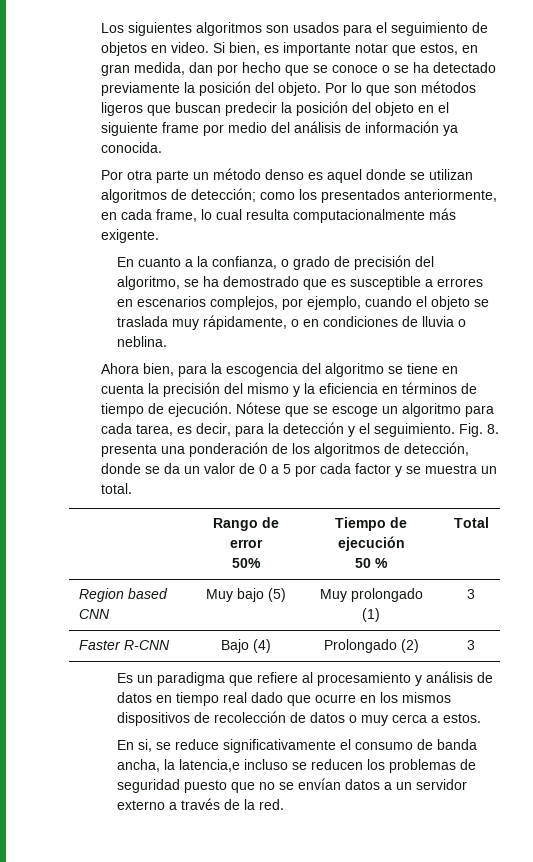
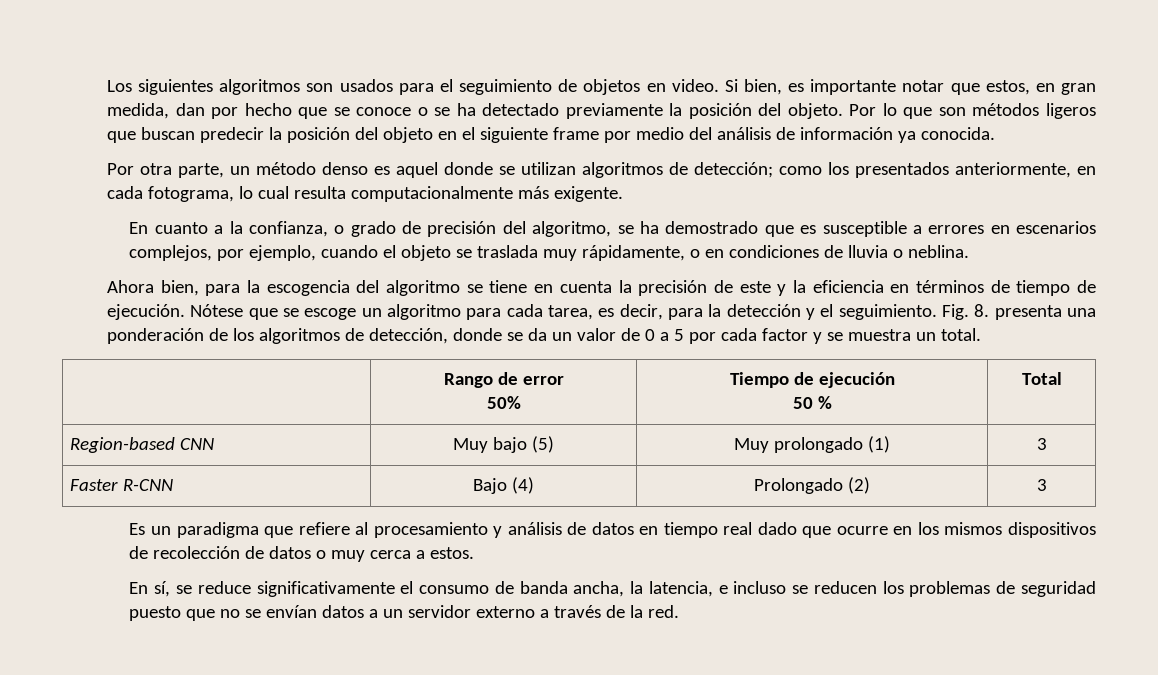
[155,170,189,183] parte -> [177,163,224,178] parte,
[155,209,197,222] frame, -> [147,186,234,202] fotograma,
[223,383,289,394] del mismo -> [713,280,771,293] de este
[79,588,169,602] Region based -> [69,437,175,453] Region-based
[137,739,152,752] si, -> [154,581,171,597] sí,
[178,759,240,772] latencia,e -> [648,581,728,597] latencia, e

